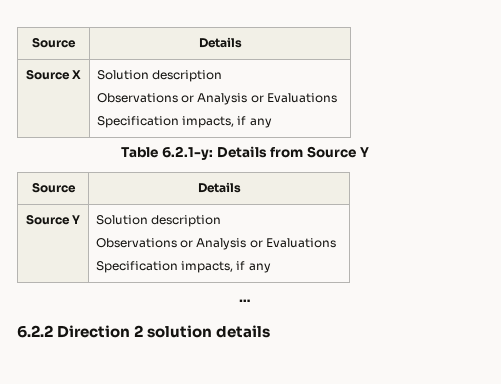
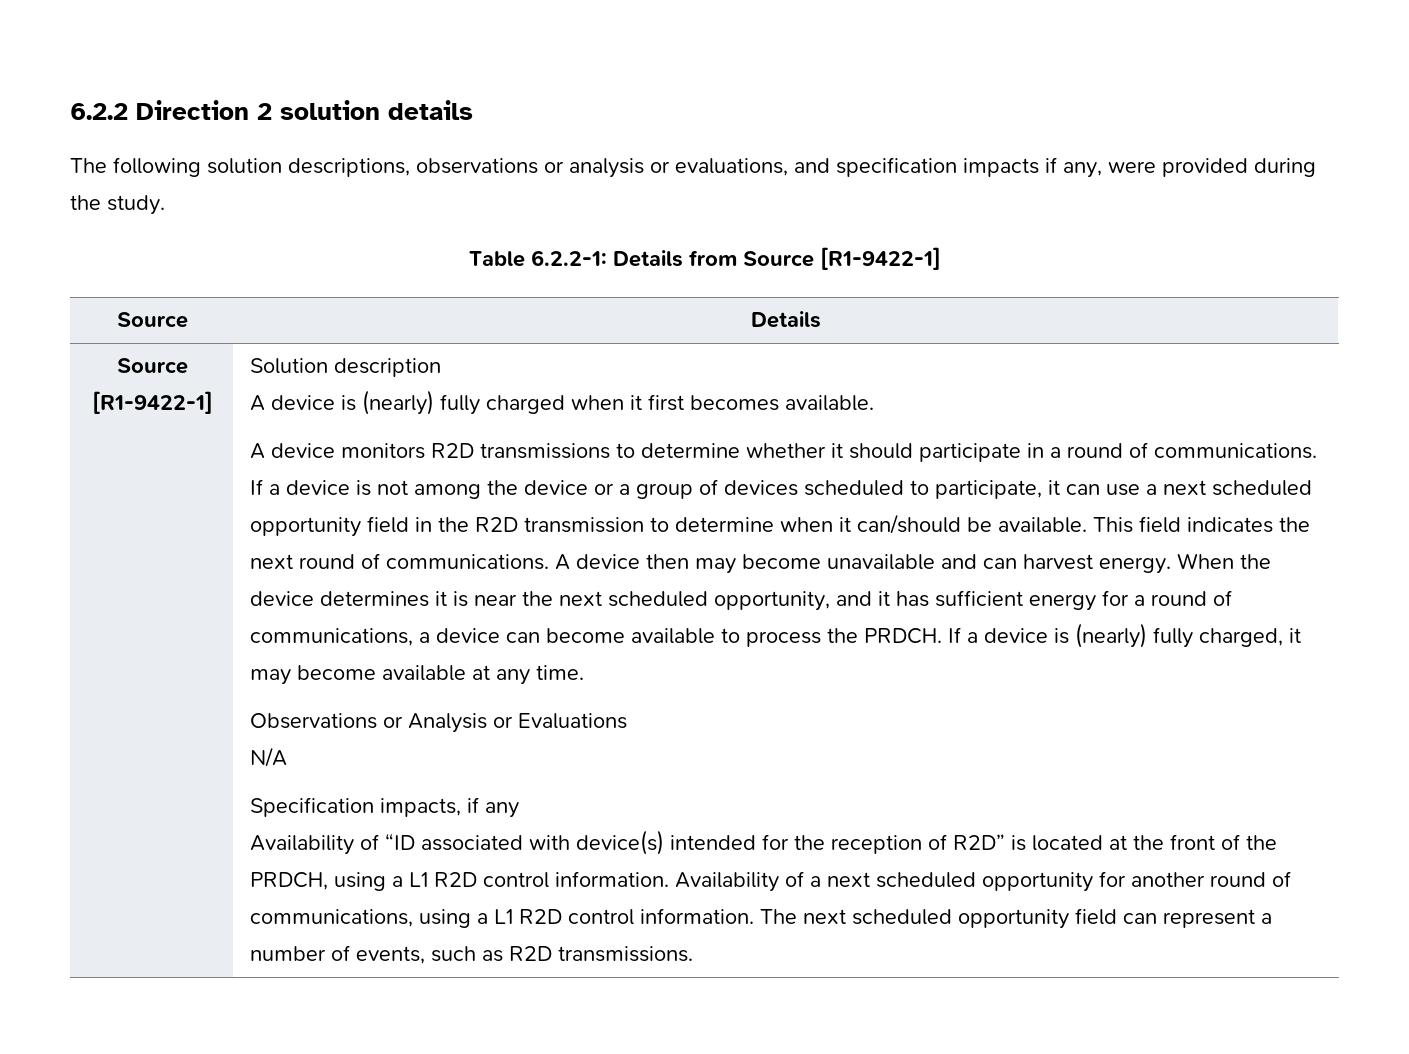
[32,37,76,48] [198,37,242,48] [25,69,82,80] [96,70,223,82] [96,93,337,105] [96,116,272,128] [121,146,369,160] [31,182,76,193] [197,182,241,193] [25,214,81,225] [95,215,222,227] [95,238,336,250] [95,261,271,273] [239,299,251,302] [17,325,271,338] Source | Details // Source X | Solution description // Observations or Analysis or Evaluations // Specification impacts, if any // Table 6.2.1-y: Details from Source Y // Source | Details // Source Y | Solution description // Observations or Analysis or Evaluations // Specification impacts, if any // … // 6.2.2 Direction 2 solution details -> [70,100,473,120] [70,157,1316,178] [70,195,165,215] [468,247,941,270] [116,312,188,328] [751,311,821,328] [116,358,188,374] [91,391,213,414] [250,358,442,377] [250,390,875,415] [250,442,1318,462] [250,479,1313,499] [250,514,1311,537] [250,553,1272,574] [250,590,1233,611] [250,623,1302,648] [250,665,585,685] [250,713,628,733] [250,747,288,767] [250,797,520,818] [250,830,1278,855] [250,871,1292,892] [250,908,1273,929] [250,945,694,964] 6.2.2 Direction 2 solution details // The following solution descriptions, observations or analysis or evaluations, and specification impacts if any, were provided during the study. // Table 6.2.2-1: Details from Source [R1-9422-1] // Source | Details // Source [R1-9422-1] | Solution description // A device is (nearly) fully charged when it first becomes available. // A device monitors R2D transmissions to determine whether it should participate in a round of communications. If a device is not among the device or a group of devices scheduled to participate, it can use a next scheduled opportunity field in the R2D transmission to determine when it can/should be available. This field indicates the next round of communications. A device then may become unavailable and can harvest energy. When the device determines it is near the next scheduled opportunity, and it has sufficient energy for a round of communications, a device can become available to process the PRDCH. If a device is (nearly) fully charged, it may become available at any time. // Observations or Analysis or Evaluations // N/A // Specification impacts, if any // Availability of “ID associated with device(s) intended for the reception of R2D” is located at the front of the PRDCH, using a L1 R2D control information. Availability of a next scheduled opportunity for another round of communications, using a L1 R2D control information. The next scheduled opportunity field can represent a number of events, such as R2D transmissions.

